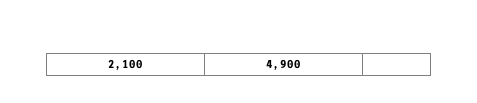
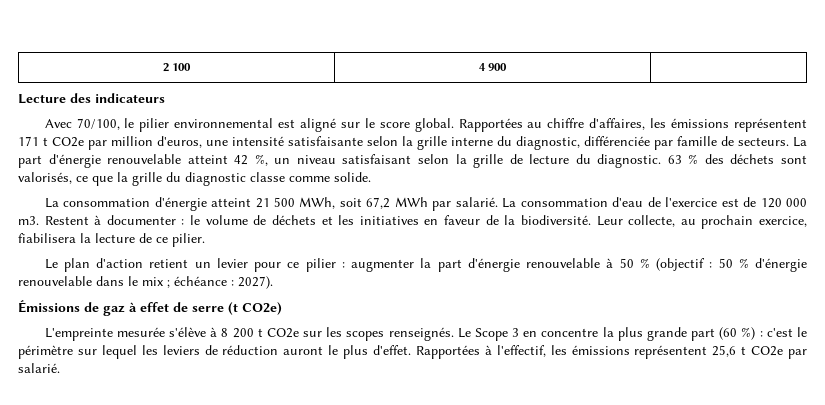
[108,59,143,71] [266,59,301,71] 2,100 | 4,900 | -> [162,63,192,72] [478,63,508,71] [18,93,165,104] [44,118,807,132] [18,136,807,150] [18,154,807,168] [18,172,371,186] [44,197,807,211] [18,215,807,229] [18,233,205,247] [44,258,807,272] [18,276,273,289] [18,299,282,316] [44,327,808,341] [18,345,807,359] [18,363,60,373] 2 100 | 4 900 | // Lecture des indicateurs // Avec 70/100, le pilier environnemental est aligné sur le score global. Rapportées au chiffre d'affaires, les émissions représentent 171 t CO2e par million d'euros, une intensité satisfaisante selon la grille interne du diagnostic, différenciée par famille de secteurs. La part d'énergie renouvelable atteint 42 %, un niveau satisfaisant selon la grille de lecture du diagnostic. 63 % des déchets sont valorisés, ce que la grille du diagnostic classe comme solide. // La consommation d'énergie atteint 21 500 MWh, soit 67,2 MWh par salarié. La consommation d'eau de l'exercice est de 120 000 m3. Restent à documenter : le volume de déchets et les initiatives en faveur de la biodiversité. Leur collecte, au prochain exercice, fiabilisera la lecture de ce pilier. // Le plan d'action retient un levier pour ce pilier : augmenter la part d'énergie renouvelable à 50 % (objectif : 50 % d'énergie renouvelable dans le mix ; échéance : 2027). // Émissions de gaz à effet de serre (t CO2e) // L'empreinte mesurée s'élève à 8 200 t CO2e sur les scopes renseignés. Le Scope 3 en concentre la plus grande part (60 %) : c'est le périmètre sur lequel les leviers de réduction auront le plus d'effet. Rapportées à l'effectif, les émissions représentent 25,6 t CO2e par salarié.

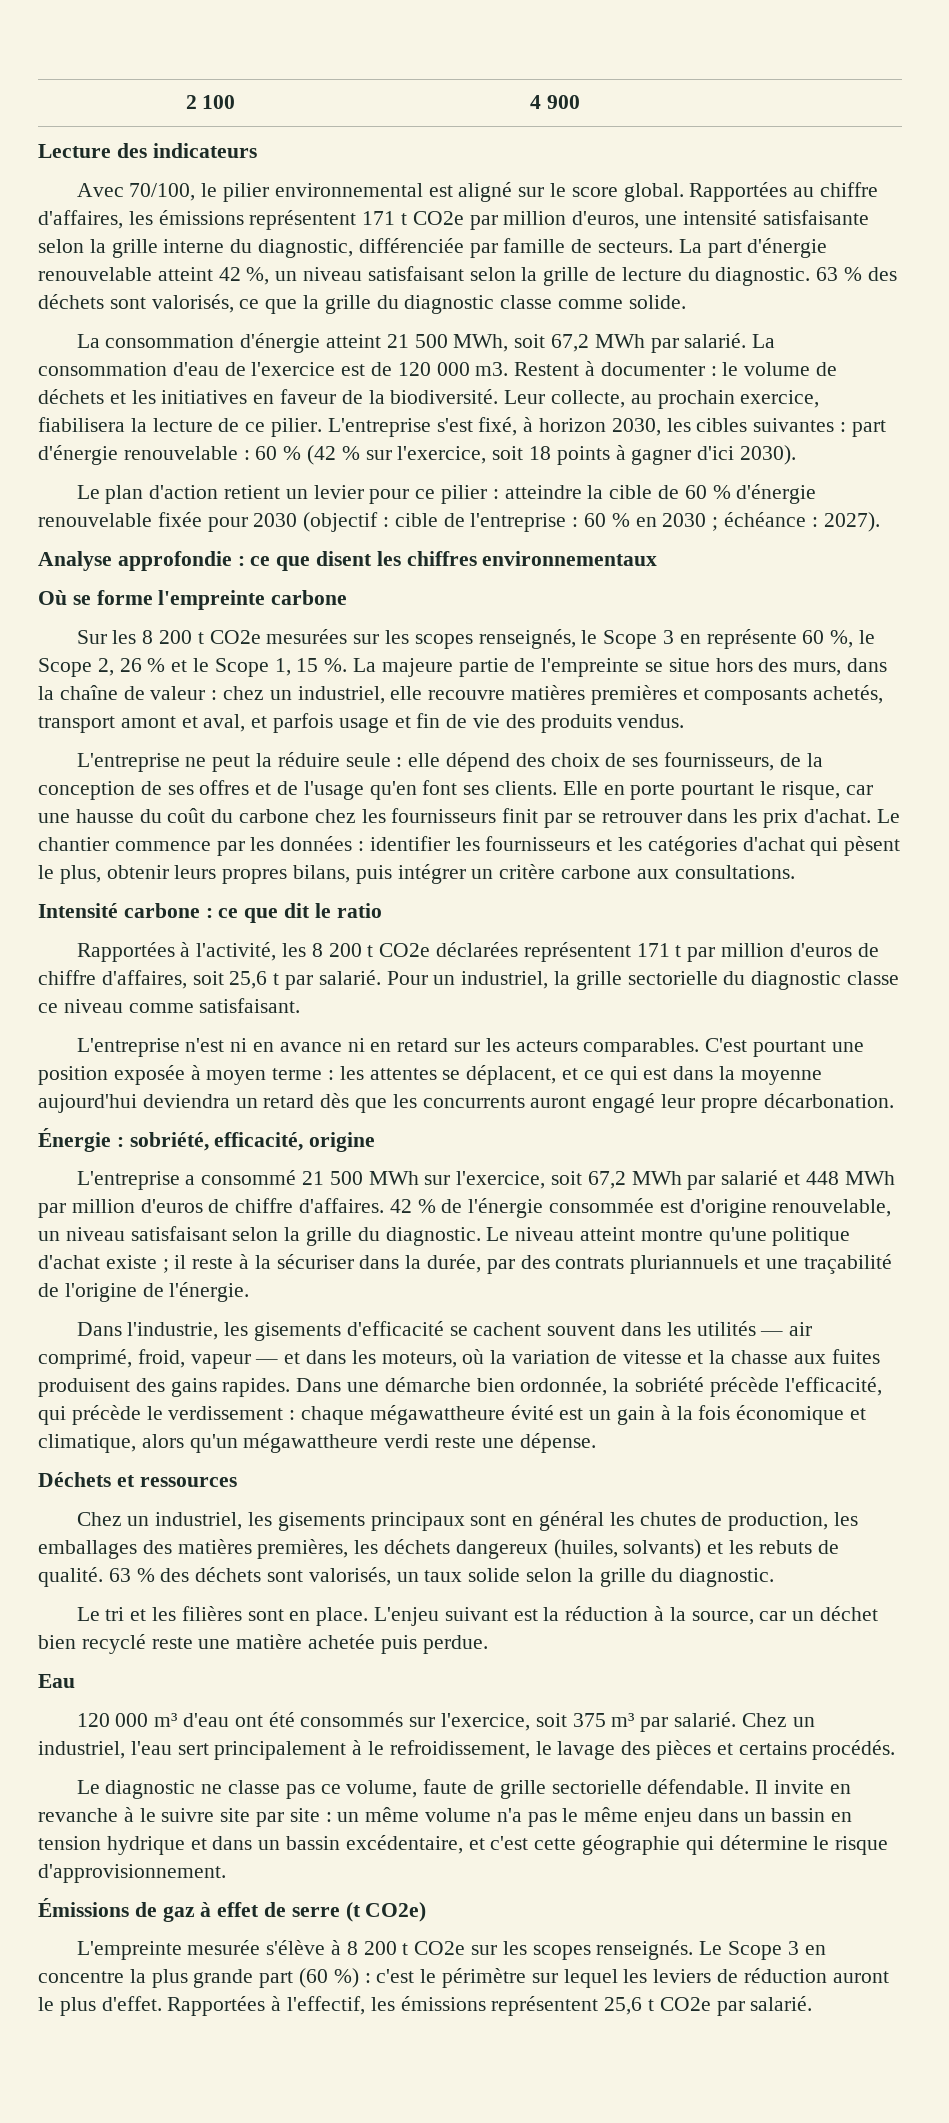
(205, 240) none -> [327,417,886,437] [38,445,797,465] L'entreprise s'est fixé, à horizon 2030, les cibles suivantes : part d'énergie renouvelable : 60 % (42 % sur l'exercice, soit 18 points à gagner d'ici 2030).
[351,258,807,272] [18,276,273,289] augmenter la part d'énergie renouvelable à 50 % (objectif : 50 % d'énergie renouvelable dans le mix ; échéance : 2027). -> [504,484,817,504] [38,512,880,532] [38,551,658,571] [38,590,348,610] [76,629,876,649] [38,658,888,677] [38,685,884,705] [38,713,685,733] [76,752,823,772] [38,780,873,800] [38,808,900,828] [38,836,901,856] [38,864,795,884] [38,903,382,923] [76,942,879,962] [38,970,900,990] [38,998,301,1013] [76,1038,864,1057] [38,1065,822,1085] [38,1093,894,1113] [38,1128,376,1152] [76,1170,895,1190] [38,1198,892,1218] [38,1226,851,1246] [38,1254,892,1274] [38,1282,250,1302] [76,1321,813,1341] [38,1349,880,1369] [38,1377,882,1397] [38,1405,867,1425] [38,1433,596,1453] [38,1472,237,1487] [76,1511,859,1531] [38,1539,839,1559] [38,1567,775,1587] [76,1606,879,1626] [38,1634,488,1654] [38,1674,75,1688] [76,1712,815,1732] [38,1740,896,1760] [76,1779,851,1799] [38,1807,853,1827] [38,1835,889,1855] [38,1864,226,1883] atteindre la cible de 60 % d'énergie renouvelable fixée pour 2030 (objectif : cible de l'entreprise : 60 % en 2030 ; échéance : 2027). // Analyse approfondie : ce que disent les chiffres environnementaux // Où se forme l'empreinte carbone // Sur les 8 200 t CO2e mesurées sur les scopes renseignés, le Scope 3 en représente 60 %, le Scope 2, 26 % et le Scope 1, 15 %. La majeure partie de l'empreinte se situe hors des murs, dans la chaîne de valeur : chez un industriel, elle recouvre matières premières et composants achetés, transport amont et aval, et parfois usage et fin de vie des produits vendus. // L'entreprise ne peut la réduire seule : elle dépend des choix de ses fournisseurs, de la conception de ses offres et de l'usage qu'en font ses clients. Elle en porte pourtant le risque, car une hausse du coût du carbone chez les fournisseurs finit par se retrouver dans les prix d'achat. Le chantier commence par les données : identifier les fournisseurs et les catégories d'achat qui pèsent le plus, obtenir leurs propres bilans, puis intégrer un critère carbone aux consultations. // Intensité carbone : ce que dit le ratio // Rapportées à l'activité, les 8 200 t CO2e déclarées représentent 171 t par million d'euros de chiffre d'affaires, soit 25,6 t par salarié. Pour un industriel, la grille sectorielle du diagnostic classe ce niveau comme satisfaisant. // L'entreprise n'est ni en avance ni en retard sur les acteurs comparables. C'est pourtant une position exposée à moyen terme : les attentes se déplacent, et ce qui est dans la moyenne aujourd'hui deviendra un retard dès que les concurrents auront engagé leur propre décarbonation. // Énergie : sobriété, efficacité, origine // L'entreprise a consommé 21 500 MWh sur l'exercice, soit 67,2 MWh par salarié et 448 MWh par million d'euros de chiffre d'affaires. 42 % de l'énergie consommée est d'origine renouvelable, un niveau satisfaisant selon la grille du diagnostic. Le niveau atteint montre qu'une politique d'achat existe ; il reste à la sécuriser dans la durée, par des contrats pluriannuels et une traçabilité de l'origine de l'énergie. // Dans l'industrie, les gisements d'efficacité se cachent souvent dans les utilités — air comprimé, froid, vapeur — et dans les moteurs, où la variation de vitesse et la chasse aux fuites produisent des gains rapides. Dans une démarche bien ordonnée, la sobriété précède l'efficacité, qui précède le verdissement : chaque mégawattheure évité est un gain à la fois économique et climatique, alors qu'un mégawattheure verdi reste une dépense. // Déchets et ressources // Chez un industriel, les gisements principaux sont en général les chutes de production, les emballages des matières premières, les déchets dangereux (huiles, solvants) et les rebuts de qualité. 63 % des déchets sont valorisés, un taux solide selon la grille du diagnostic. // Le tri et les filières sont en place. L'enjeu suivant est la réduction à la source, car un déchet bien recyclé reste une matière achetée puis perdue. // Eau // 120 000 m³ d'eau ont été consommés sur l'exercice, soit 375 m³ par salarié. Chez un industriel, l'eau sert principalement à le refroidissement, le lavage des pièces et certains procédés. // Le diagnostic ne classe pas ce volume, faute de grille sectorielle défendable. Il invite en revanche à le suivre site par site : un même volume n'a pas le même enjeu dans un bassin en tension hydrique et dans un bassin excédentaire, et c'est cette géographie qui détermine le risque d'approvisionnement.

